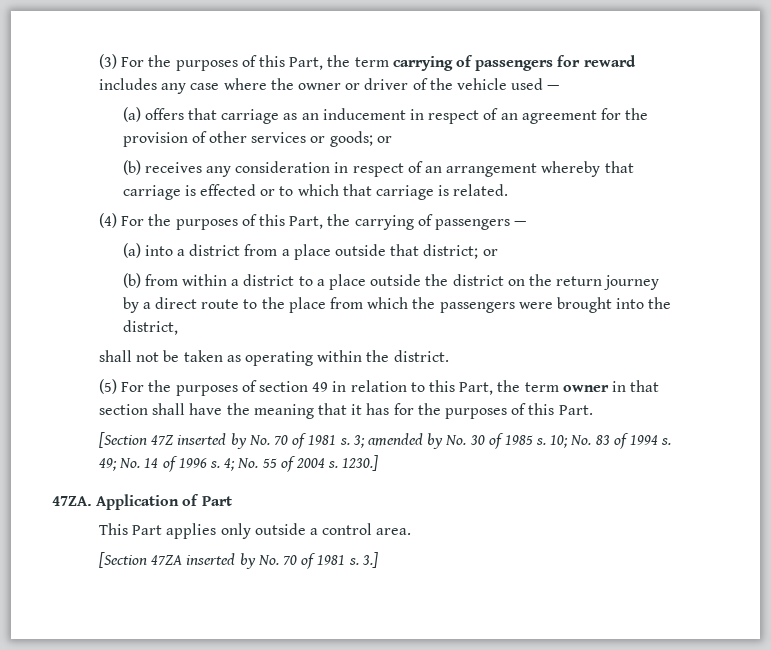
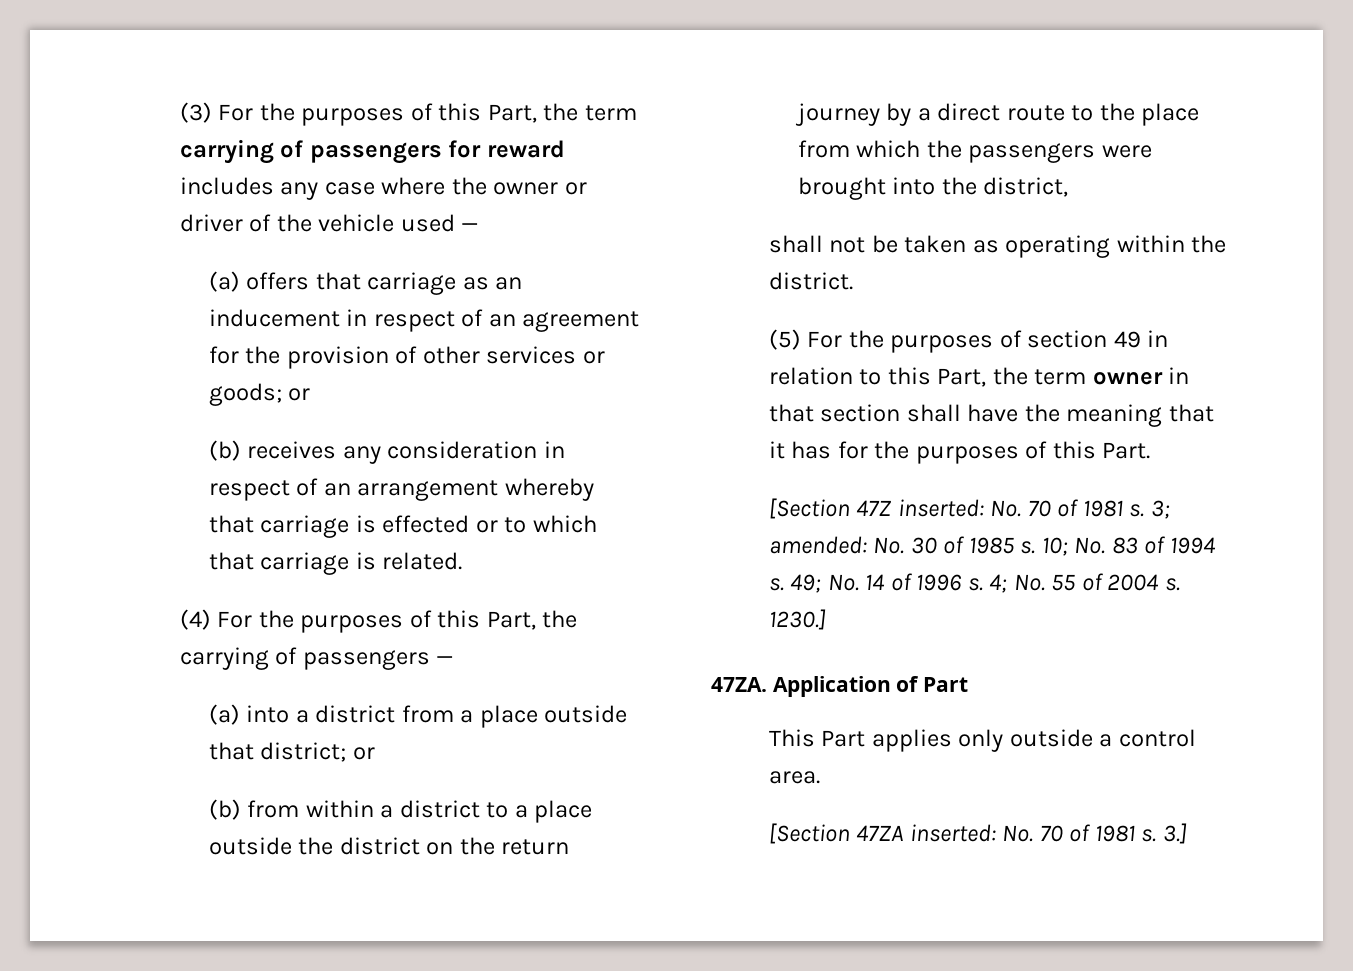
[177,433,247,449] inserted by -> [897,499,984,517] inserted:
[367,433,444,449] amended by -> [768,536,867,554] amended:
[186,553,256,569] inserted by -> [909,824,996,842] inserted:

